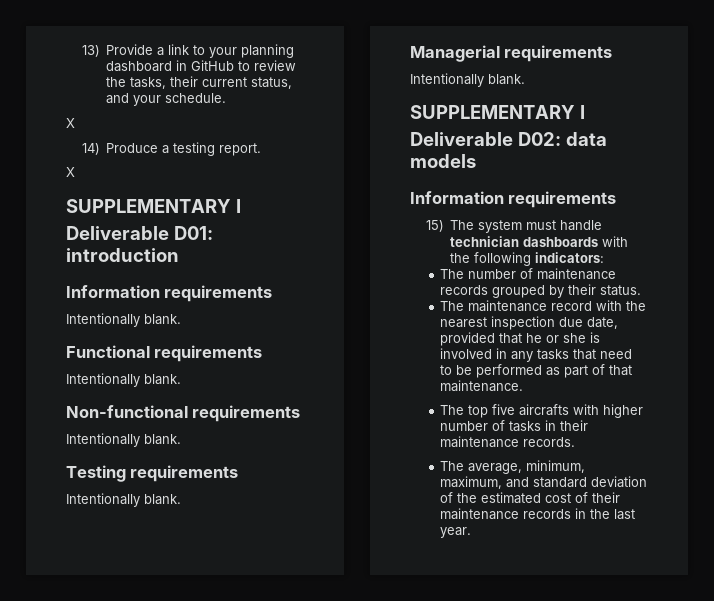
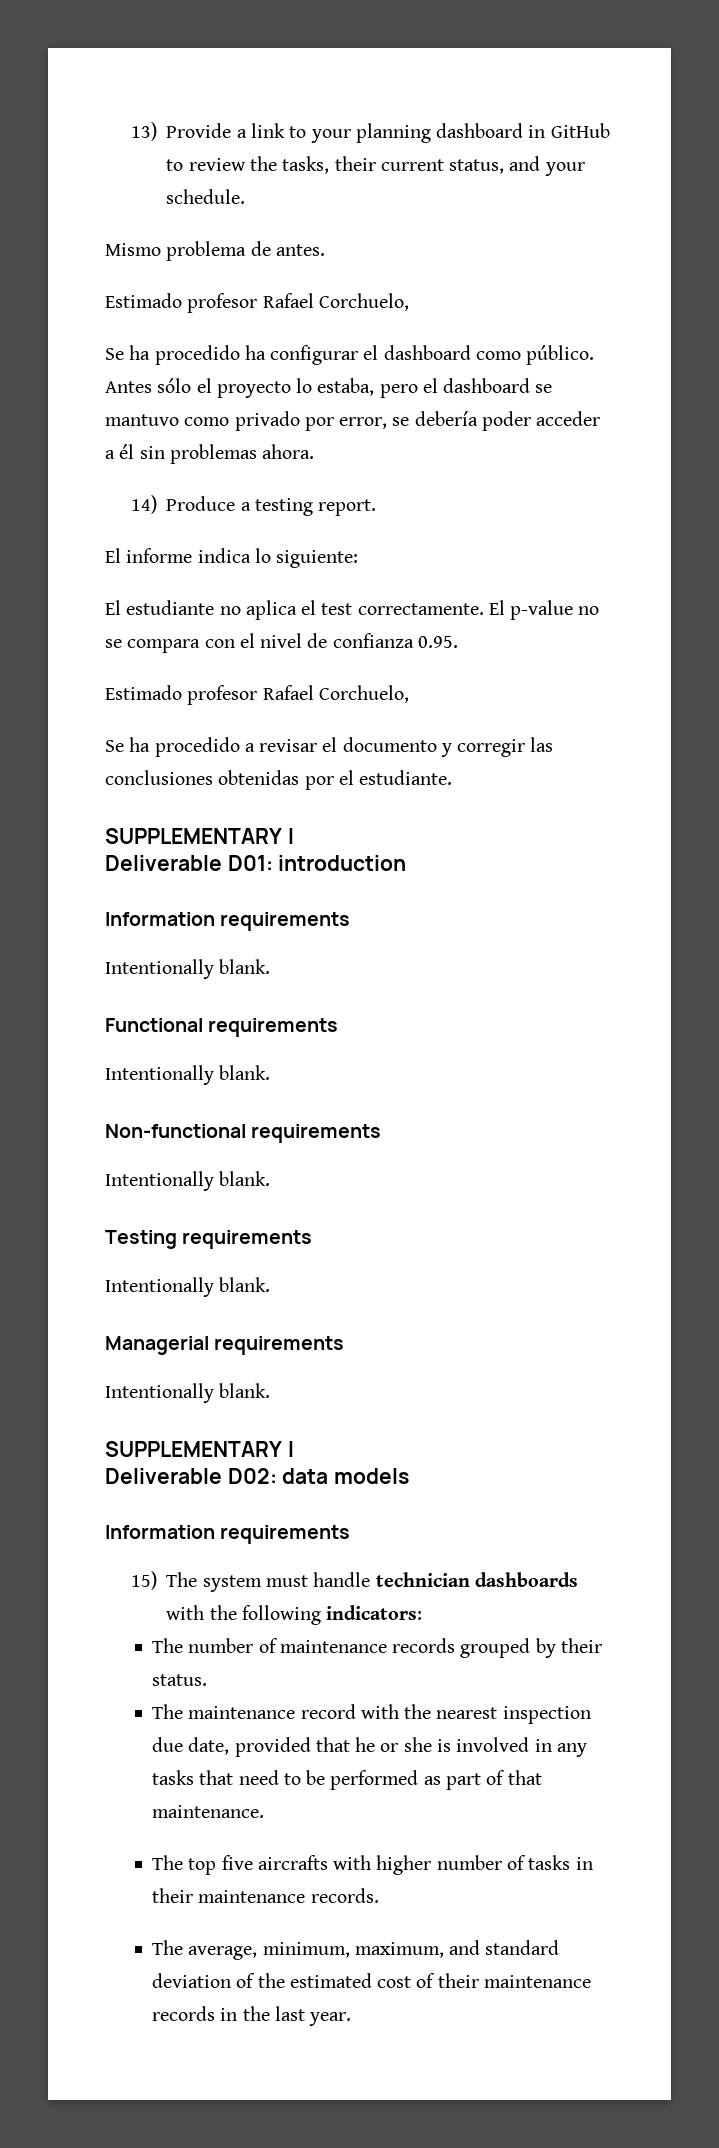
[66,118,75,128] X -> [105,241,325,261] [105,293,409,313] [105,345,595,365] [105,378,553,398] [105,411,601,431] [105,444,315,464] Mismo problema de antes. // Estimado profesor Rafael Corchuelo, // Se ha procedido ha configurar el dashboard como público. Antes sólo el proyecto lo estaba, pero el dashboard se mantuvo como privado por error, se debería poder acceder a él sin problemas ahora.
[66,167,75,177] X -> [105,548,359,568] [105,600,600,620] [105,633,458,653] [105,685,409,705] [105,737,554,757] [105,770,453,790] El informe indica lo siguiente: // El estudiante no aplica el test correctamente. El p-value no se compara con el nivel de confianza 0.95. // Estimado profesor Rafael Corchuelo, // Se ha procedido a revisar el documento y corregir las conclusiones obtenidas por el estudiante.

